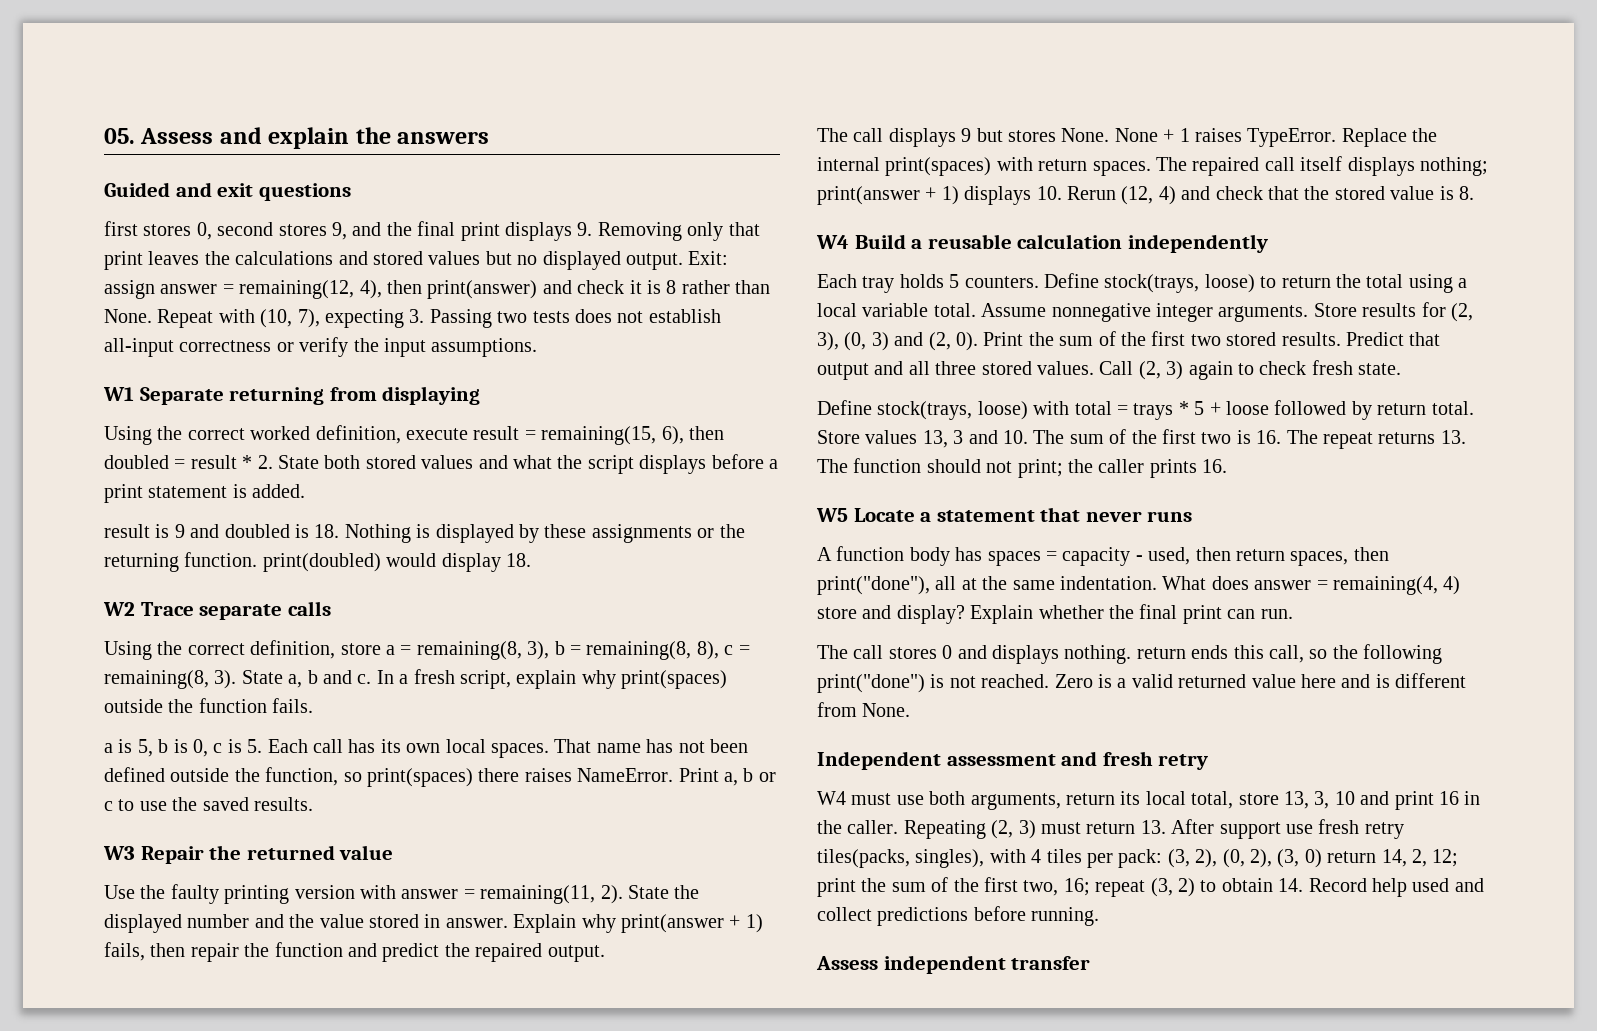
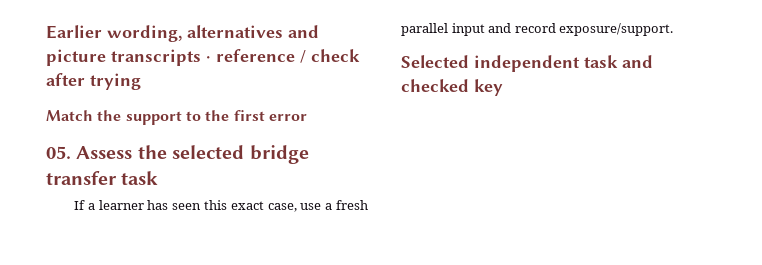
[104,127,490,149] [104,182,351,201] [104,221,760,241] [104,251,729,270] [104,280,771,299] [104,309,721,328] [104,337,538,357] [103,386,481,405] [104,425,724,445] [104,454,778,474] [104,484,306,503] [104,524,745,543] [104,552,531,572] [103,601,331,620] [104,640,750,660] [104,669,728,689] [104,698,314,713] [104,739,748,758] [104,767,776,787] [104,797,313,811] [103,845,394,864] [104,884,700,904] [104,914,763,933] [104,942,605,962] [817,128,1438,147] [817,156,1488,176] [817,186,1474,205] [816,234,1268,253] [817,273,1468,293] [817,302,1473,322] [817,331,1441,351] [817,360,1402,380] [817,400,1474,420] [817,429,1466,449] [817,458,1228,478] [816,507,1193,522] [817,546,1389,566] [817,576,1461,595] [817,604,1293,624] [817,644,1443,664] [817,673,1467,693] [817,702,911,717] [817,751,1209,770] [817,791,1481,810] [817,819,1404,839] [817,849,1459,868] [817,877,1484,897] [817,906,1100,926] [816,955,1091,974] 05. Assess and explain the answers // Guided and exit questions // first stores 0, second stores 9, and the final print displays 9. Removing only that print leaves the calculations and stored values but no displayed output. Exit: assign answer = remaining(12, 4), then print(answer) and check it is 8 rather than None. Repeat with (10, 7), expecting 3. Passing two tests does not establish all-input correctness or verify the input assumptions. // W1 Separate returning from displaying // Using the correct worked definition, execute result = remaining(15, 6), then doubled = result * 2. State both stored values and what the script displays before a print statement is added. // result is 9 and doubled is 18. Nothing is displayed by these assignments or the returning function. print(doubled) would display 18. // W2 Trace separate calls // Using the correct definition, store a = remaining(8, 3), b = remaining(8, 8), c = remaining(8, 3). State a, b and c. In a fresh script, explain why print(spaces) outside the function fails. // a is 5, b is 0, c is 5. Each call has its own local spaces. That name has not been defined outside the function, so print(spaces) there raises NameError. Print a, b or c to use the saved results. // W3 Repair the returned value // Use the faulty printing version with answer = remaining(11, 2). State the displayed number and the value stored in answer. Explain why print(answer + 1) fails, then repair the function and predict the repaired output. // The call displays 9 but stores None. None + 1 raises TypeError. Replace the internal print(spaces) with return spaces. The repaired call itself displays nothing; print(answer + 1) displays 10. Rerun (12, 4) and check that the stored value is 8. // W4 Build a reusable calculation independently // Each tray holds 5 counters. Define stock(trays, loose) to return the total using a local variable total. Assume nonnegative integer arguments. Store results for (2, 3), (0, 3) and (2, 0). Print the sum of the first two stored results. Predict that output and all three stored values. Call (2, 3) again to check fresh state. // Define stock(trays, loose) with total = trays * 5 + loose followed by return total. Store values 13, 3 and 10. The sum of the first two is 16. The repeat returns 13. The function should not print; the caller prints 16. // W5 Locate a statement that never runs // A function body has spaces = capacity - used, then return spaces, then print("done"), all at the same indentation. What does answer = remaining(4, 4) store and display? Explain whether the final print can run. // The call stores 0 and displays nothing. return ends this call, so the following print("done") is not reached. Zero is a valid returned value here and is different from None. // Independent assessment and fresh retry // W4 must use both arguments, return its local total, store 13, 3, 10 and print 16 in the caller. Repeating (2, 3) must return 13. After support use fresh retry tiles(packs, singles), with 4 tiles per pack: (3, 2), (0, 2), (3, 0) return 14, 2, 12; print the sum of the first two, 16; repeat (3, 2) to obtain 14. Record help used and collect predictions before running. // Assess independent transfer -> [46,25,319,42] [46,49,360,66] [46,73,141,90] [46,110,307,125] [46,145,309,164] [46,171,159,185] [74,200,368,212] [401,23,674,36] [401,55,653,72] [401,79,503,96] Earlier wording, alternatives and picture transcripts · reference / check after trying // Match the support to the first error // 05. Assess the selected bridge transfer task // If a learner has seen this exact case, use a fresh parallel input and record exposure/support. // Selected independent task and checked key

